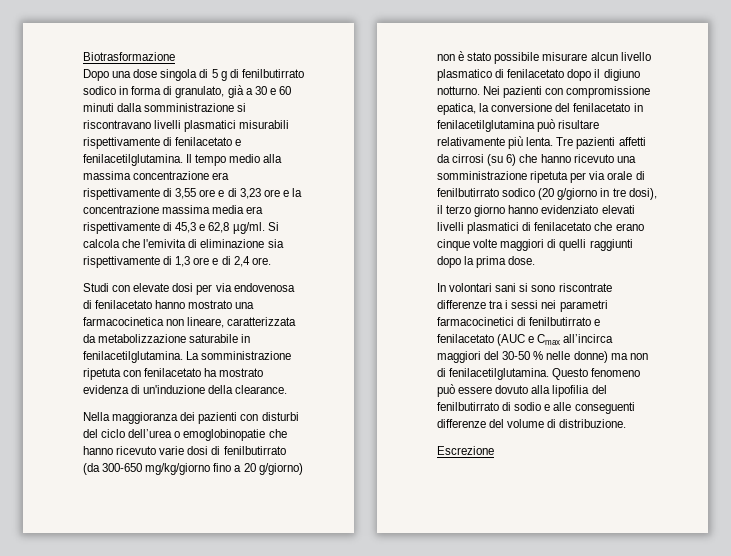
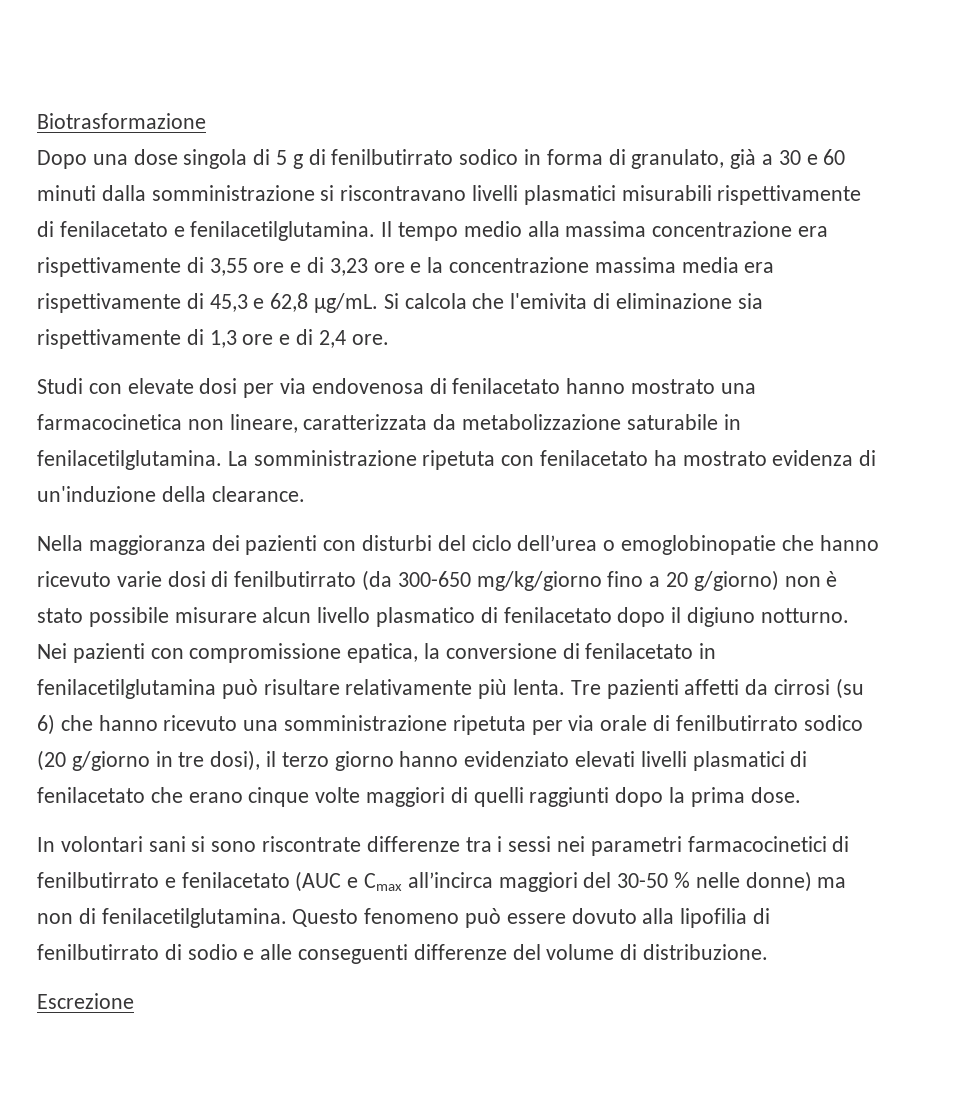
[232,222,265,234] µg/ml. -> [314,293,379,313] µg/mL.
[555,103,571,112] del -> [562,643,580,659] di
[591,385,607,394] del -> [753,908,771,924] di

